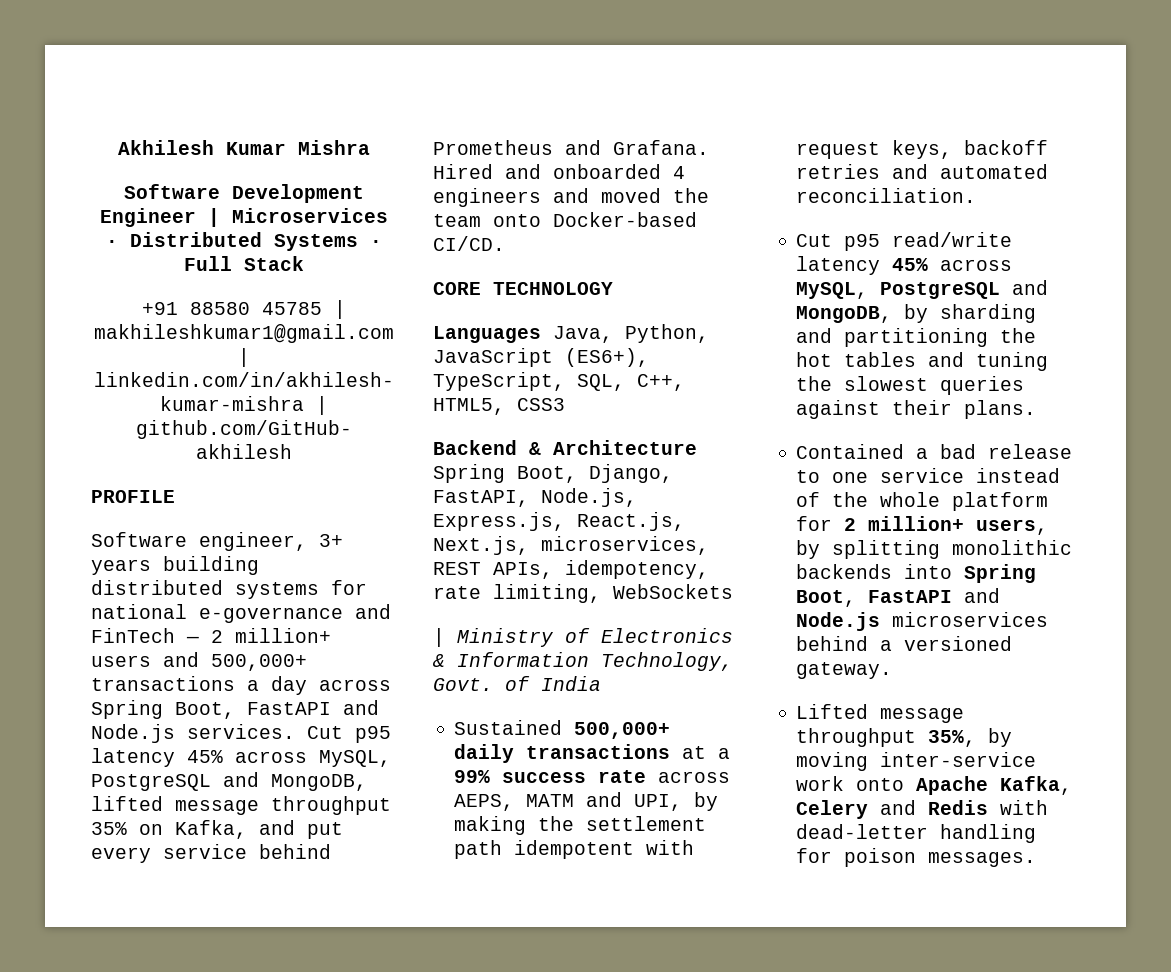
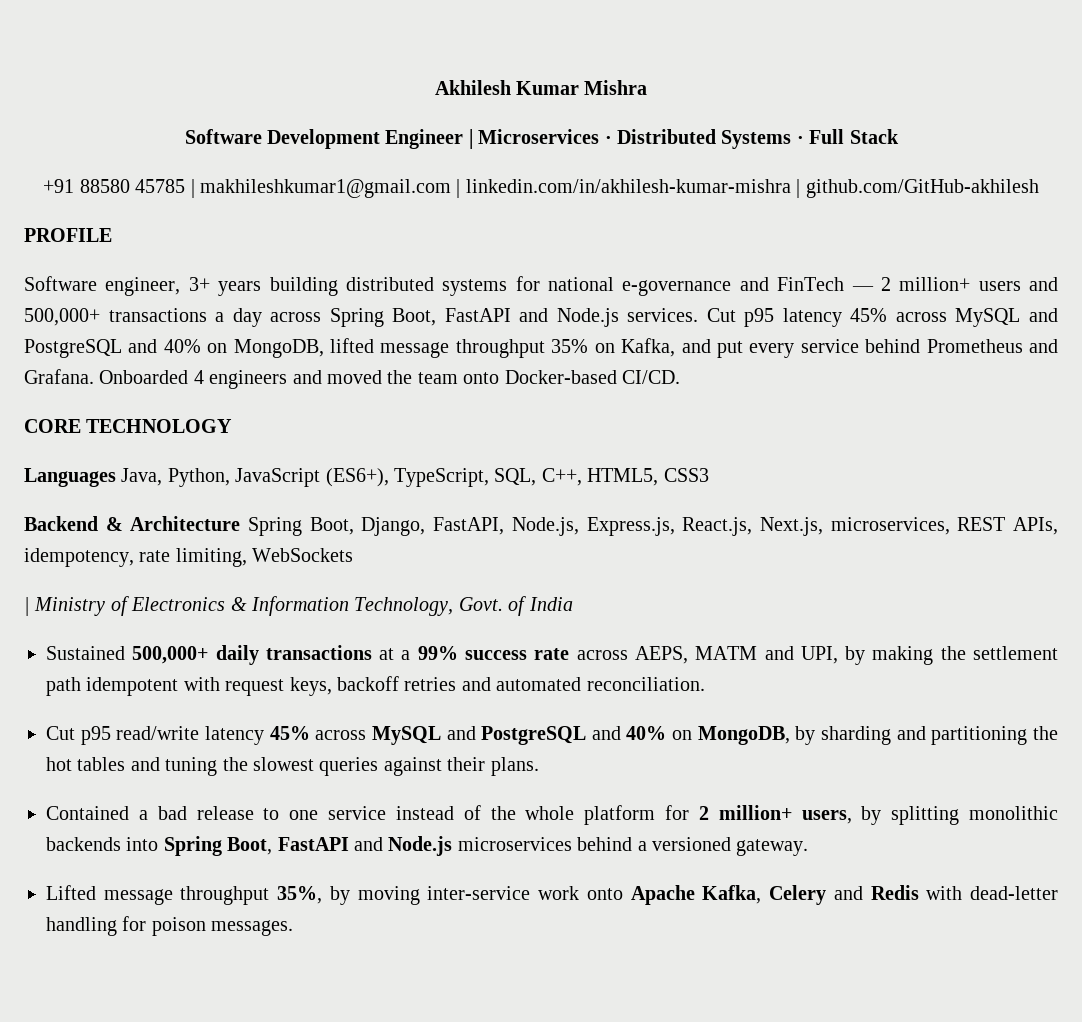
[319,750,391,767] [91,772,259,791] MySQL, PostgreSQL and -> [955,308,1058,327] [24,339,228,358] MySQL and PostgreSQL and 40% on
[433,164,661,179] Hired and onboarded -> [99,370,189,384] Onboarded
[796,280,1049,299] MySQL, PostgreSQL and -> [371,726,693,745] MySQL and PostgreSQL and 40% on

